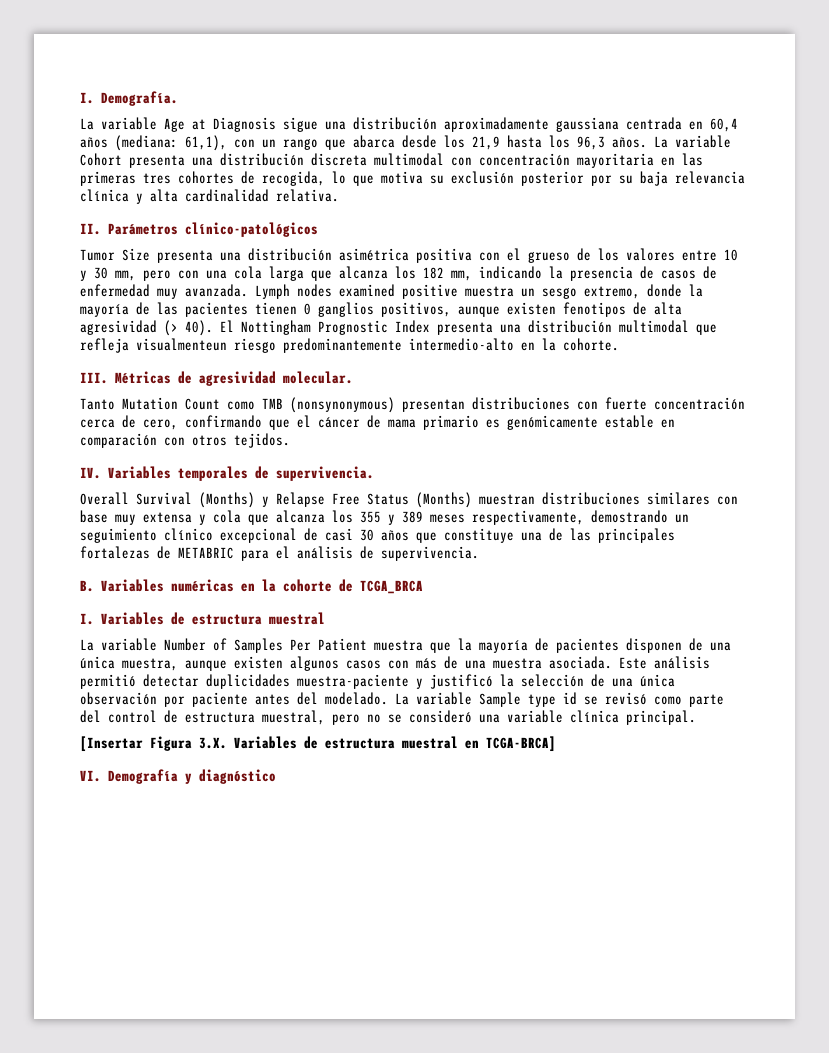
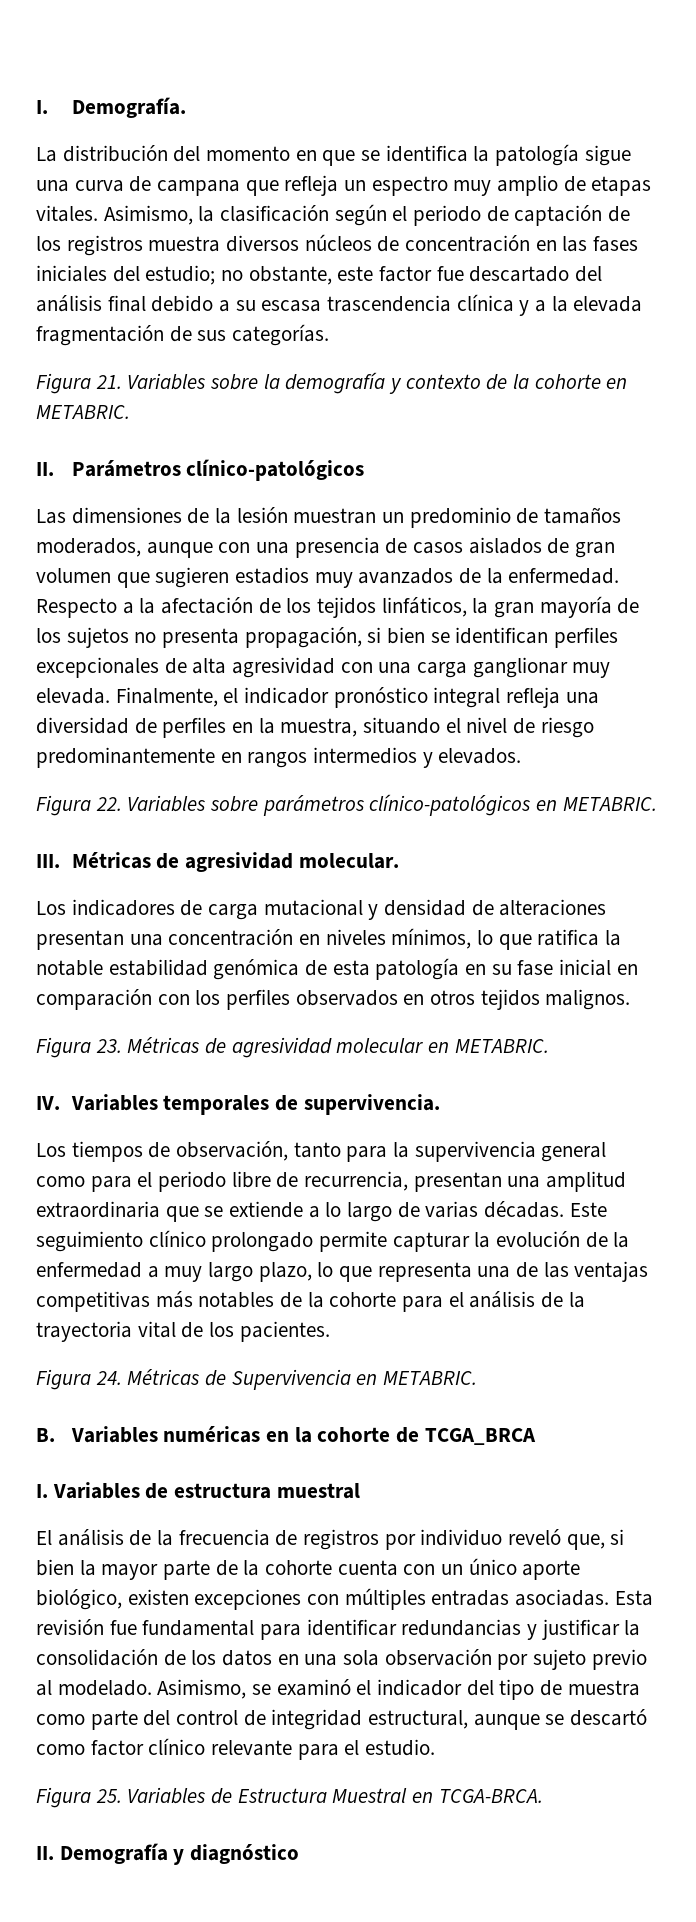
[101,117,738,132] [80,135,731,151] [80,153,703,168] [80,171,745,186] [80,189,339,204] [80,222,319,237] [80,248,738,263] [80,266,717,281] [80,284,703,299] [80,302,682,317] [80,320,717,336] [80,338,619,353] variable Age at Diagnosis sigue una distribución aproximadamente gaussiana centrada en 60,4 años (mediana: 61,1), con un rango que abarca desde los 21,9 hasta los 96,3 años. La variable Cohort presenta una distribución discreta multimodal con concentración mayoritaria en las primeras tres cohortes de recogida, lo que motiva su exclusión posterior por su baja relevancia clínica y alta cardinalidad relativa. // II. Parámetros clínico-patológicos // Tumor Size presenta una distribución asimétrica positiva con el grueso de los valores entre 10 y 30 mm, pero con una cola larga que alcanza los 182 mm, indicando la presencia de casos de enfermedad muy avanzada. Lymph nodes examined positive muestra un sesgo extremo, donde la mayoría de las pacientes tienen 0 ganglios positivos, aunque existen fenotipos de alta agresividad (> 40). El Nottingham Prognostic Index presenta una distribución multimodal que refleja visualmenteun riesgo predominantemente intermedio-alto en la cohorte. -> [62,144,631,166] [36,175,652,196] [36,204,631,226] [36,234,639,256] [36,265,603,285] [36,294,643,316] [36,324,330,346] [36,372,628,394] [36,405,130,419] [36,459,365,481] [36,507,622,528] [36,537,616,558] [36,567,620,588] [36,596,640,618] [36,627,619,648] [36,657,611,678] [36,687,599,708] [36,717,594,738] [36,747,522,768] [36,794,657,816] distribución del momento en que se identifica la patología sigue una curva de campana que refleja un espectro muy amplio de etapas vitales. Asimismo, la clasificación según el periodo de captación de los registros muestra diversos núcleos de concentración en las fases iniciales del estudio; no obstante, este factor fue descartado del análisis final debido a su escasa trascendencia clínica y a la elevada fragmentación de sus categorías. // Figura 21. Variables sobre la demografía y contexto de la cohorte en METABRIC. // II. Parámetros clínico-patológicos // Las dimensiones de la lesión muestran un predominio de tamaños moderados, aunque con una presencia de casos aislados de gran volumen que sugieren estadios muy avanzados de la enfermedad. Respecto a la afectación de los tejidos linfáticos, la gran mayoría de los sujetos no presenta propagación, si bien se identifican perfiles excepcionales de alta agresividad con una carga ganglionar muy elevada. Finalmente, el indicador pronóstico integral refleja una diversidad de perfiles en la muestra, situando el nivel de riesgo predominantemente en rangos intermedios y elevados. // Figura 22. Variables sobre parámetros clínico-patológicos en METABRIC.
[80,397,745,413] [80,415,675,430] [80,433,290,448] Tanto Mutation Count como TMB (nonsynonymous) presentan distribuciones con fuerte concentración cerca de cero, confirmando que el cáncer de mama primario es genómicamente estable en comparación con otros tejidos. -> [36,899,607,920] [36,928,622,950] [36,958,638,980] [36,989,631,1010] [36,1037,549,1058] Los indicadores de carga mutacional y densidad de alteraciones presentan una concentración en niveles mínimos, lo que ratifica la notable estabilidad genómica de esta patología en su fase inicial en comparación con los perfiles observados en otros tejidos malignos. // Figura 23. Métricas de agresividad molecular en METABRIC.
[80,492,738,508] [80,510,689,525] [80,528,675,543] [80,546,479,561] Overall Survival (Months) y Relapse Free Status (Months) muestran distribuciones similares con base muy extensa y cola que alcanza los 355 y 389 meses respectivamente, demostrando un seguimiento clínico excepcional de casi 30 años que constituye una de las principales fortalezas de METABRIC para el análisis de supervivencia. -> [36,1141,607,1162] [36,1171,627,1192] [36,1201,607,1222] [36,1230,630,1252] [36,1261,649,1282] [36,1291,585,1312] [36,1321,330,1342] [36,1369,478,1390] Los tiempos de observación, tanto para la supervivencia general como para el periodo libre de recurrencia, presentan una amplitud extraordinaria que se extiende a lo largo de varias décadas. Este seguimiento clínico prolongado permite capturar la evolución de la enfermedad a muy largo plazo, lo que representa una de las ventajas competitivas más notables de la cohorte para el análisis de la trayectoria vital de los pacientes. // Figura 24. Métricas de Supervivencia en METABRIC.
[80,638,731,653] [80,656,710,671] [80,674,675,689] [80,692,647,707] La variable Number of Samples Per Patient muestra que la mayoría de pacientes disponen de una única muestra, aunque existen algunos casos con más de una muestra asociada. Este análisis permitió detectar duplicidades muestra-paciente y justificó la selección de una única observación por paciente antes del modelado. La variable Sample type id se revisó -> [36,1529,625,1550] [36,1558,581,1580] [36,1588,653,1610] [36,1619,641,1640] [36,1649,647,1670] [36,1679,640,1700] El análisis de la frecuencia de registros por individuo reveló que, si bien la mayor parte de la cohorte cuenta con un único aporte biológico, existen excepciones con múltiples entradas asociadas. Esta revisión fue fundamental para identificar redundancias y justificar la consolidación de los datos en una sola observación por sujeto previo al modelado. Asimismo, se examinó el indicador del tipo de muestra
[185,710,696,725] [80,736,556,752] [80,770,101,782] estructura muestral, pero no se consideró una variable clínica principal. // [Insertar Figura 3.X. Variables de estructura muestral en TCGA-BRCA] // VI. -> [271,1709,648,1730] [36,1738,436,1760] [36,1787,543,1808] [36,1846,54,1860] integridad estructural, aunque se descartó como factor clínico relevante para el estudio. // Figura 25. Variables de Estructura Muestral en TCGA-BRCA. // II.

